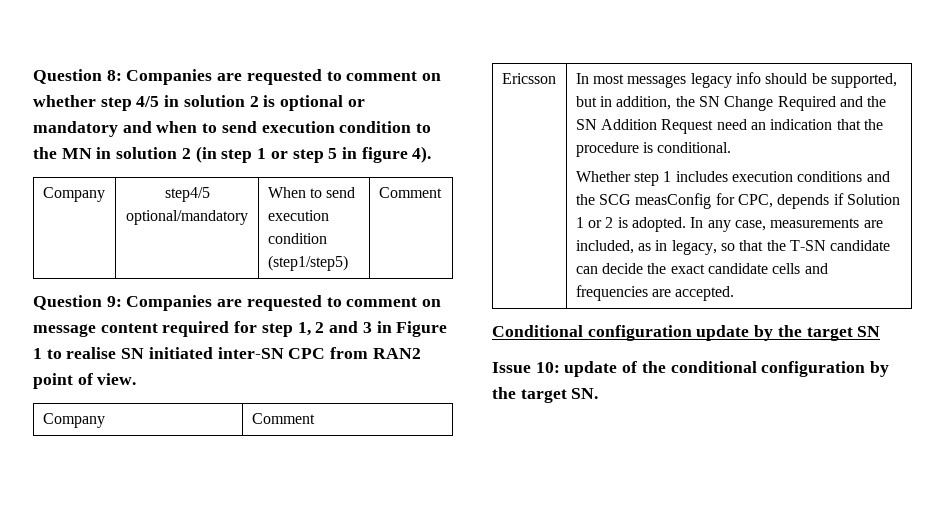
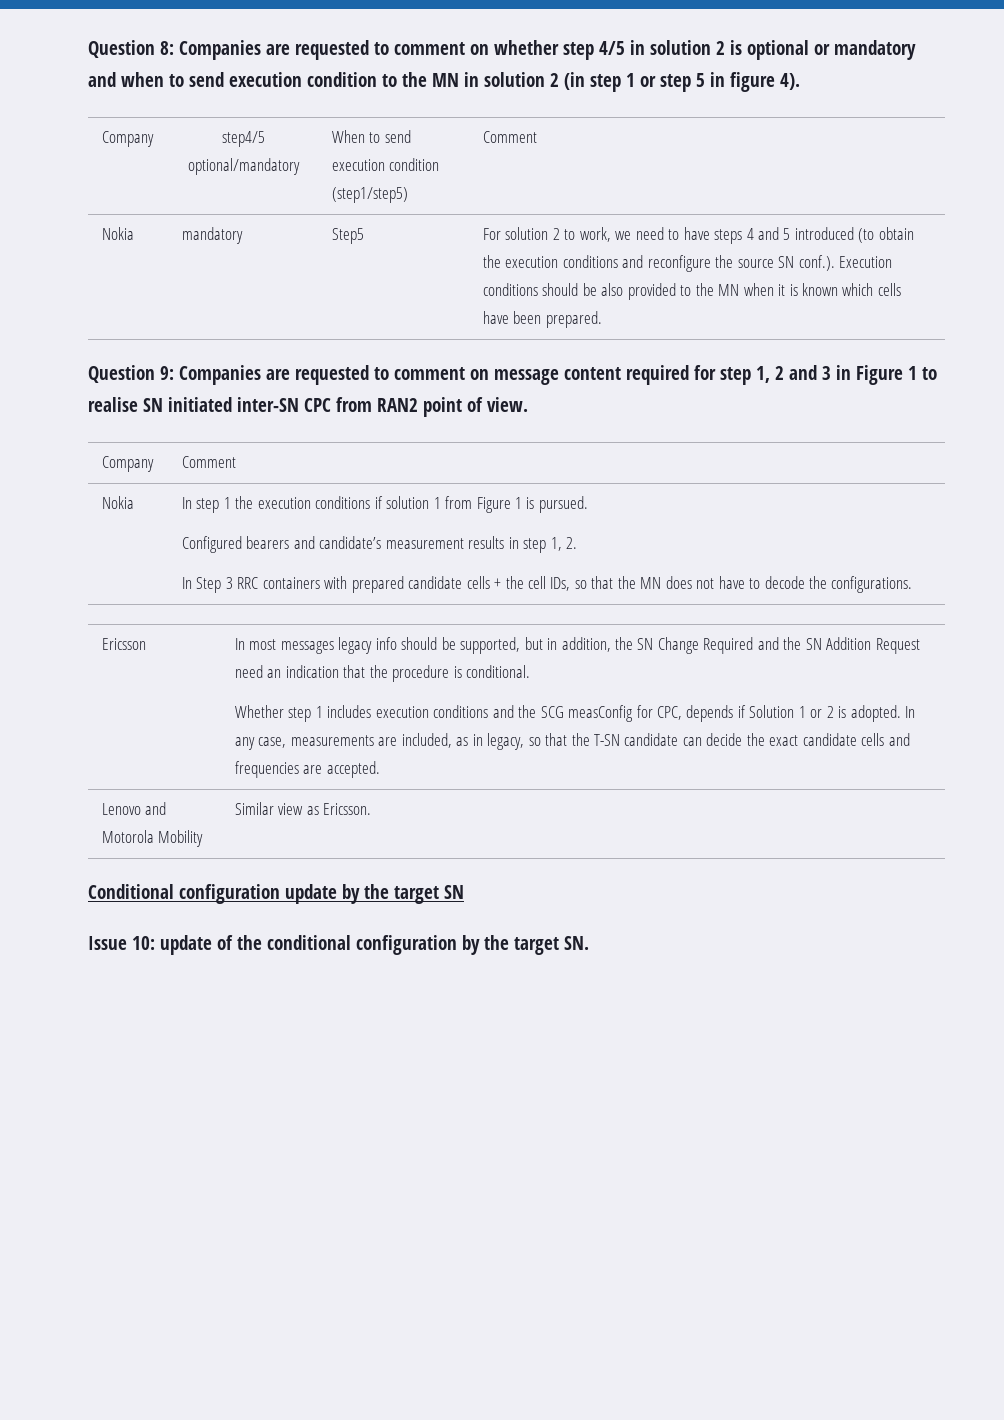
(442, 192) none -> [102,227,135,240] [182,227,244,244] [332,228,365,244] [483,227,914,244] [483,255,893,272] [483,283,901,300] [483,311,602,328] // Nokia | mandatory | Step5 | For solution 2 to work, we need to have steps 4 and 5 introduced (to obtain the execution conditions and reconfigure the source SN conf.). Execution conditions should be also provided to the MN when it is known which cells have been prepared.
(315, 418) none -> [102,496,135,509] [182,496,588,513] [182,536,578,553] [182,576,913,593] // Nokia | In step 1 the execution conditions if solution 1 from Figure 1 is pursued. // Configured bearers and candidate’s measurement results in step 1, 2. // In Step 3 RRC containers with prepared candidate cells + the cell IDs, so that the MN does not have to decode the configurations.
(735, 293) none -> [102,802,167,815] [102,830,204,847] [235,802,372,815] // Lenovo and Motorola Mobility | Similar view as Ericsson.

